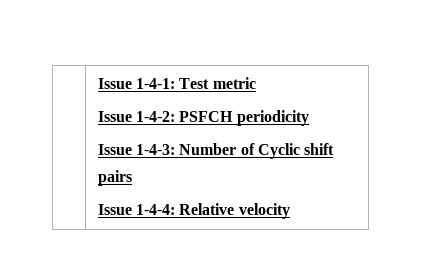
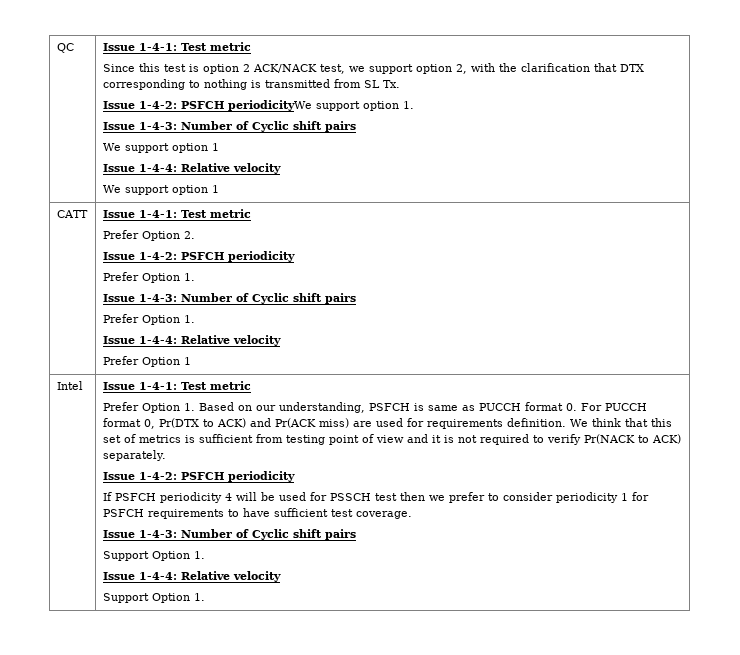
[97,77,256,89] [97,110,309,126] [97,143,335,159] [97,170,132,186] [97,203,290,219] | Issue 1-4-1: Test metric // Issue 1-4-2: PSFCH periodicity // Issue 1-4-3: Number of Cyclic shift pairs // Issue 1-4-4: Relative velocity -> [56,43,74,53] [102,42,252,51] [102,63,644,74] [102,79,400,90] [102,100,414,111] [102,121,356,132] [102,143,219,153] [102,163,281,174] [102,185,219,195] [56,210,88,218] [102,209,252,218] [102,230,195,241] [102,251,295,262] [102,272,195,283] [102,293,356,304] [102,314,195,325] [102,335,281,346] [102,356,191,367] [56,381,83,390] [102,381,252,390] [102,402,647,413] [102,418,672,429] [102,434,681,445] [102,450,167,461] [102,471,295,482] [102,492,649,503] [102,508,412,519] [102,529,356,540] [102,551,205,561] [102,571,281,582] [102,593,205,603] QC | Issue 1-4-1: Test metric // Since this test is option 2 ACK/NACK test, we support option 2, with the clarification that DTX corresponding to nothing is transmitted from SL Tx. // Issue 1-4-2: PSFCH periodicityWe support option 1. // Issue 1-4-3: Number of Cyclic shift pairs // We support option 1 // Issue 1-4-4: Relative velocity // We support option 1 // CATT | Issue 1-4-1: Test metric // Prefer Option 2. // Issue 1-4-2: PSFCH periodicity // Prefer Option 1. // Issue 1-4-3: Number of Cyclic shift pairs // Prefer Option 1. // Issue 1-4-4: Relative velocity // Prefer Option 1 // Intel | Issue 1-4-1: Test metric // Prefer Option 1. Based on our understanding, PSFCH is same as PUCCH format 0. For PUCCH format 0, Pr(DTX to ACK) and Pr(ACK miss) are used for requirements definition. We think that this set of metrics is sufficient from testing point of view and it is not required to verify Pr(NACK to ACK) separately. // Issue 1-4-2: PSFCH periodicity // If PSFCH periodicity 4 will be used for PSSCH test then we prefer to consider periodicity 1 for PSFCH requirements to have sufficient test coverage. // Issue 1-4-3: Number of Cyclic shift pairs // Support Option 1. // Issue 1-4-4: Relative velocity // Support Option 1.

